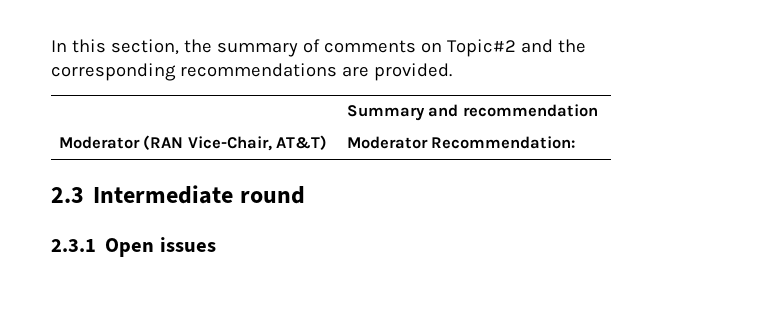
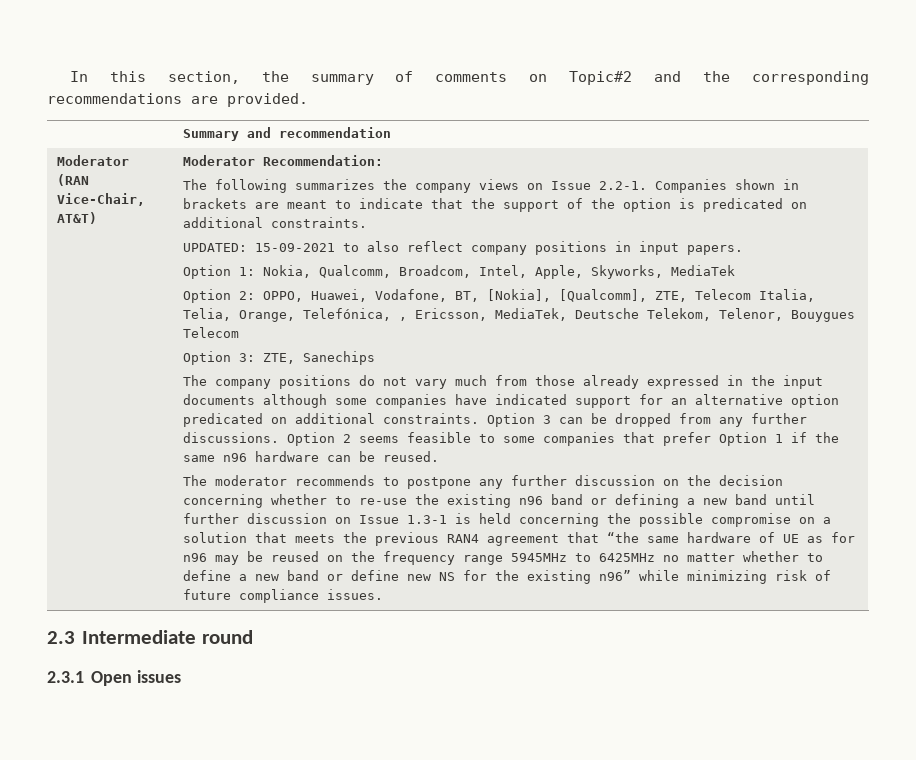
(576, 142) none -> [182,179,799,193] [182,198,807,212] [182,217,367,228] [182,241,743,255] [182,265,735,279] [182,289,815,303] [182,308,855,322] [182,327,239,338] [182,351,375,365] [182,375,823,389] [182,394,839,408] [182,413,807,427] [182,432,839,446] [182,451,439,462] [182,475,783,489] [182,494,815,508] [182,513,831,527] [182,532,855,546] [182,551,823,565] [182,570,831,584] [182,589,383,603] // The following summarizes the company views on Issue 2.2-1. Companies shown in brackets are meant to indicate that the support of the option is predicated on additional constraints. // UPDATED: 15-09-2021 to also reflect company positions in input papers. // Option 1: Nokia, Qualcomm, Broadcom, Intel, Apple, Skyworks, MediaTek // Option 2: OPPO, Huawei, Vodafone, BT, [Nokia], [Qualcomm], ZTE, Telecom Italia, Telia, Orange, Telefónica, , Ericsson, MediaTek, Deutsche Telekom, Telenor, Bouygues Telecom // Option 3: ZTE, Sanechips // The company positions do not vary much from those already expressed in the input documents although some companies have indicated support for an alternative option predicated on additional constraints. Option 3 can be dropped from any further discussions. Option 2 seems feasible to some companies that prefer Option 1 if the same n96 hardware can be reused. // The moderator recommends to postpone any further discussion on the decision concerning whether to re-use the existing n96 band or defining a new band until further discussion on Issue 1.3-1 is held concerning the possible compromise on a solution that meets the previous RAN4 agreement that “the same hardware of UE as for n96 may be reused on the frequency range 5945MHz to 6425MHz no matter whether to define a new band or define new NS for the existing n96” while minimizing risk of future compliance issues.

